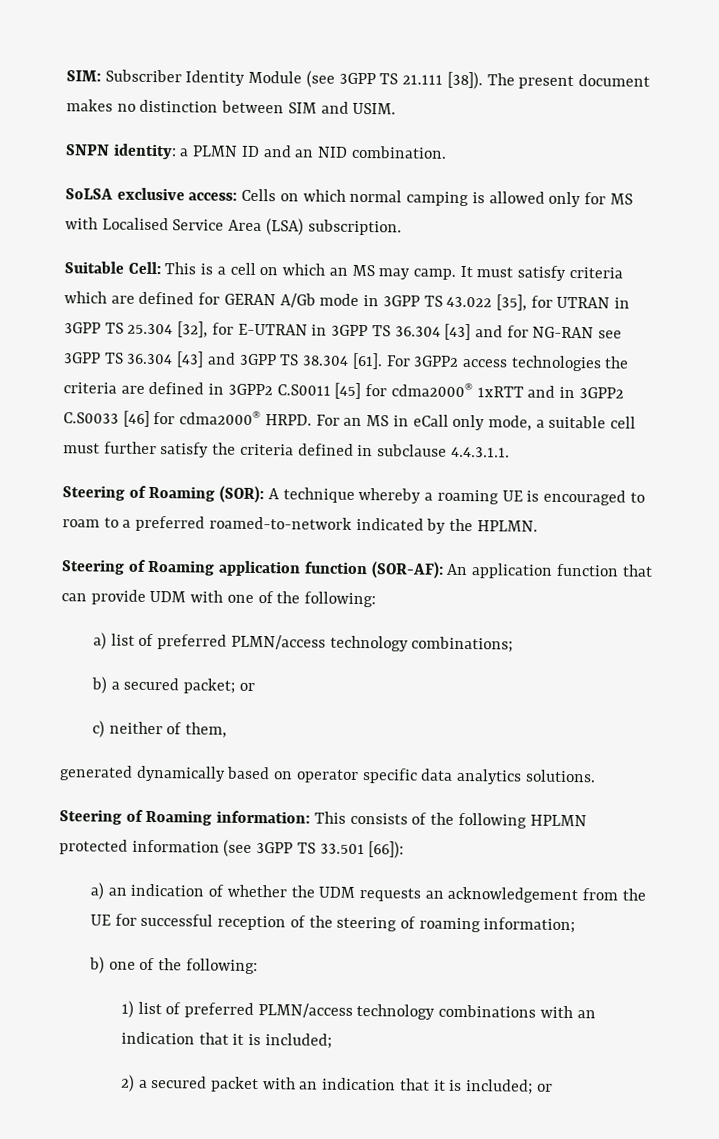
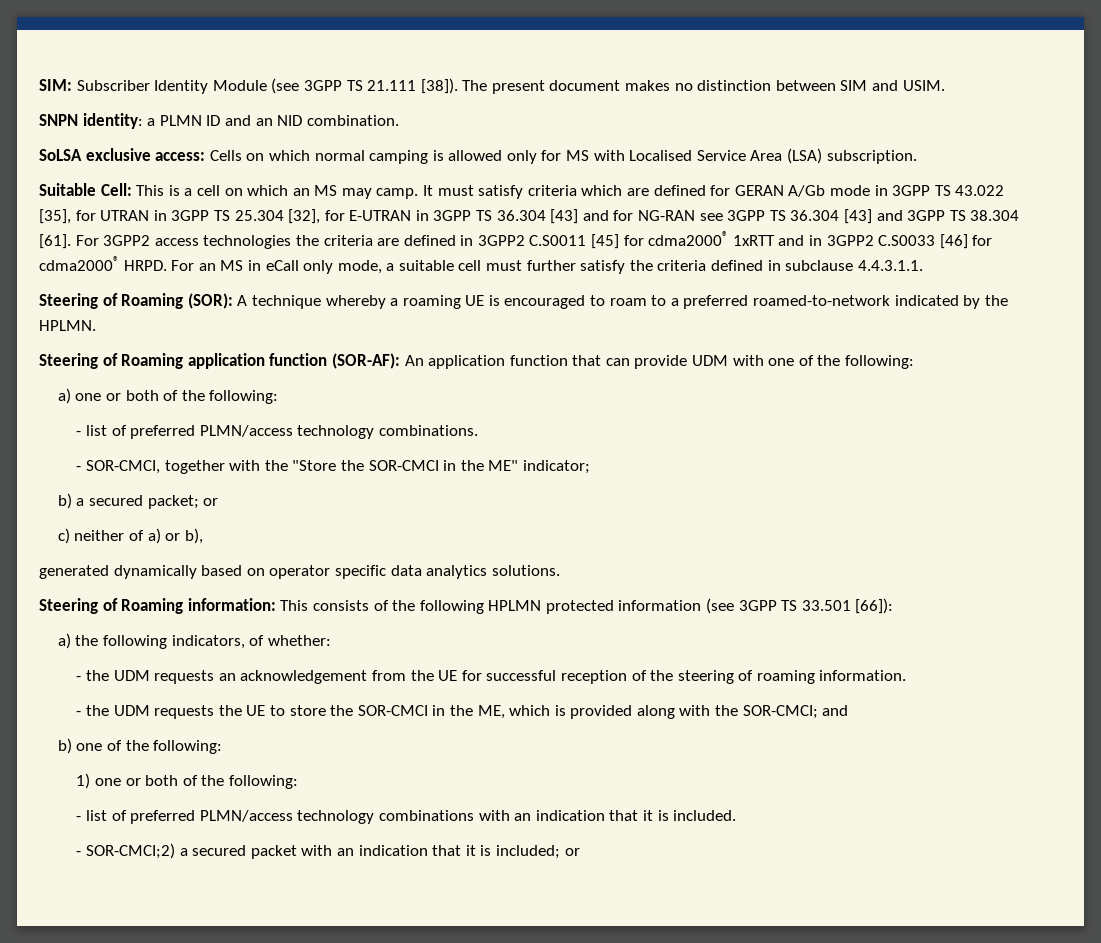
[110,633,514,653] list of preferred PLMN/access technology combinations; -> [75,390,279,404] [76,425,478,439] [76,460,590,474] one or both of the following: // - list of preferred PLMN/access technology combinations. // - SOR-CMCI, together with the "Store the SOR-CMCI in the ME" indicator;
[185,722,228,738] them, -> [147,528,203,544] a) or b),
[107,883,287,898] an indication of whether -> [75,635,331,649] [76,676,82,681] the following indicators, of whether: // -
[483,917,576,934] information; -> [819,670,907,681] [76,705,849,719] information. // - the UDM requests the UE to store the SOR-CMCI in the ME, which is provided along with the SOR-CMCI; and
(134, 1009) none -> [95,775,298,789] [76,816,82,821] one or both of the following: // -
[264,1033,332,1049] [119,1074,135,1092] included; // 2) -> [673,810,737,821] [76,843,176,859] included. // - SOR-CMCI;2)

